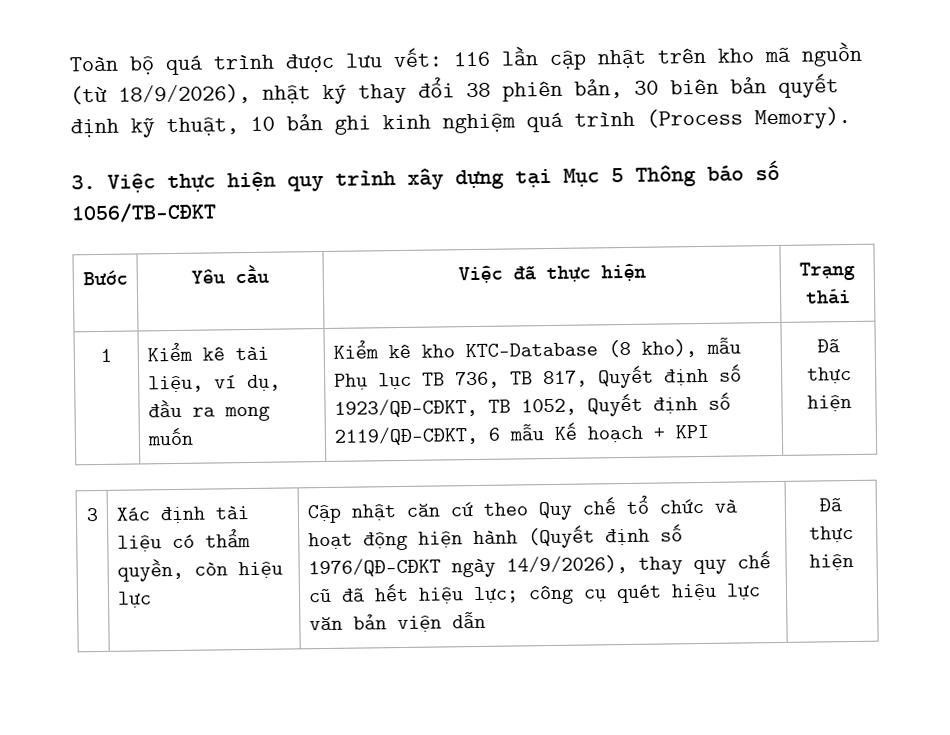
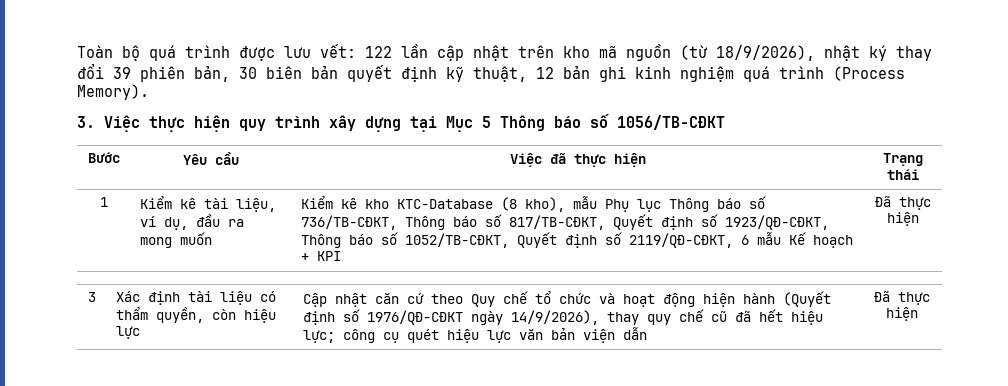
[453,51,490,67] 116 -> [365,46,392,58] 122
[466,82,491,98] 38 -> [113,67,131,79] 39
[250,116,275,131] 10 -> [536,67,554,79] 12
[421,364,742,389] [333,397,577,418] TB 736, TB 817, Quyết định số 1923/QĐ-CĐKT, TB 1052, -> [669,196,767,212] [301,214,830,230] [301,232,510,248] Thông báo số 736/TB-CĐKT, Thông báo số 817/TB-CĐKT, Quyết định số 1923/QĐ-CĐKT, Thông báo số 1052/TB-CĐKT,

